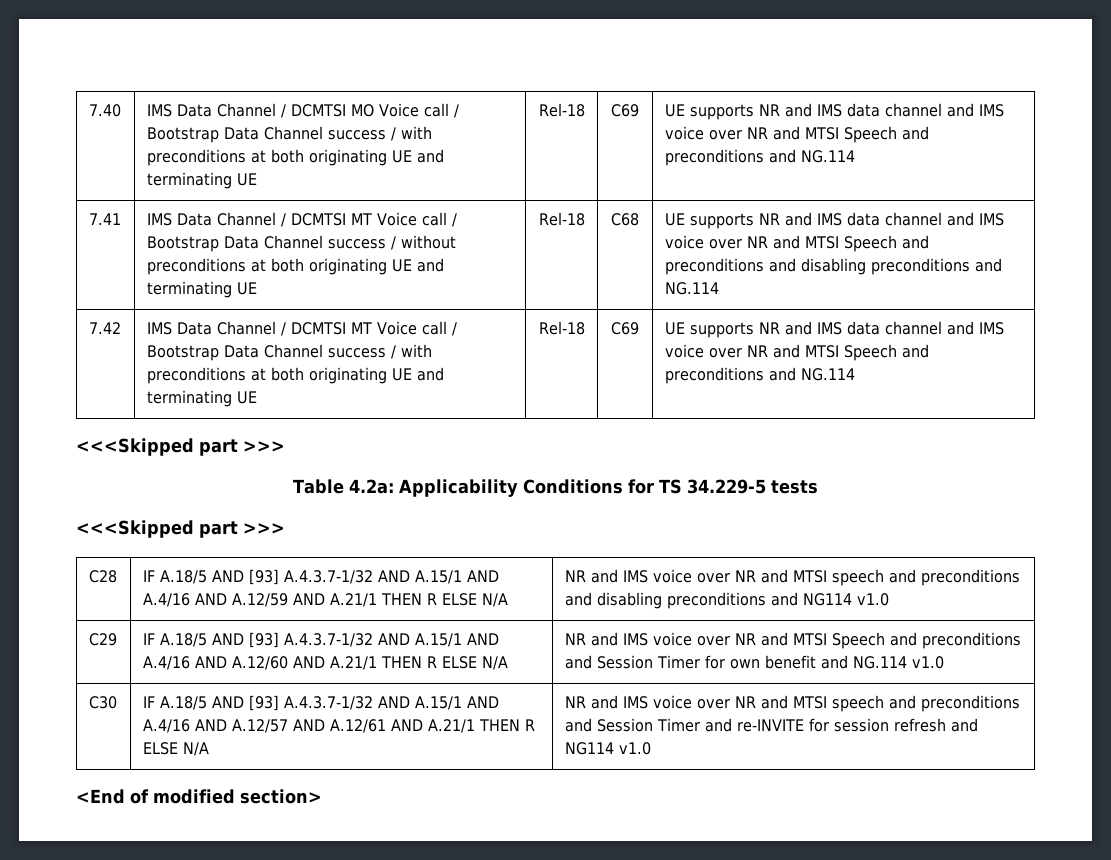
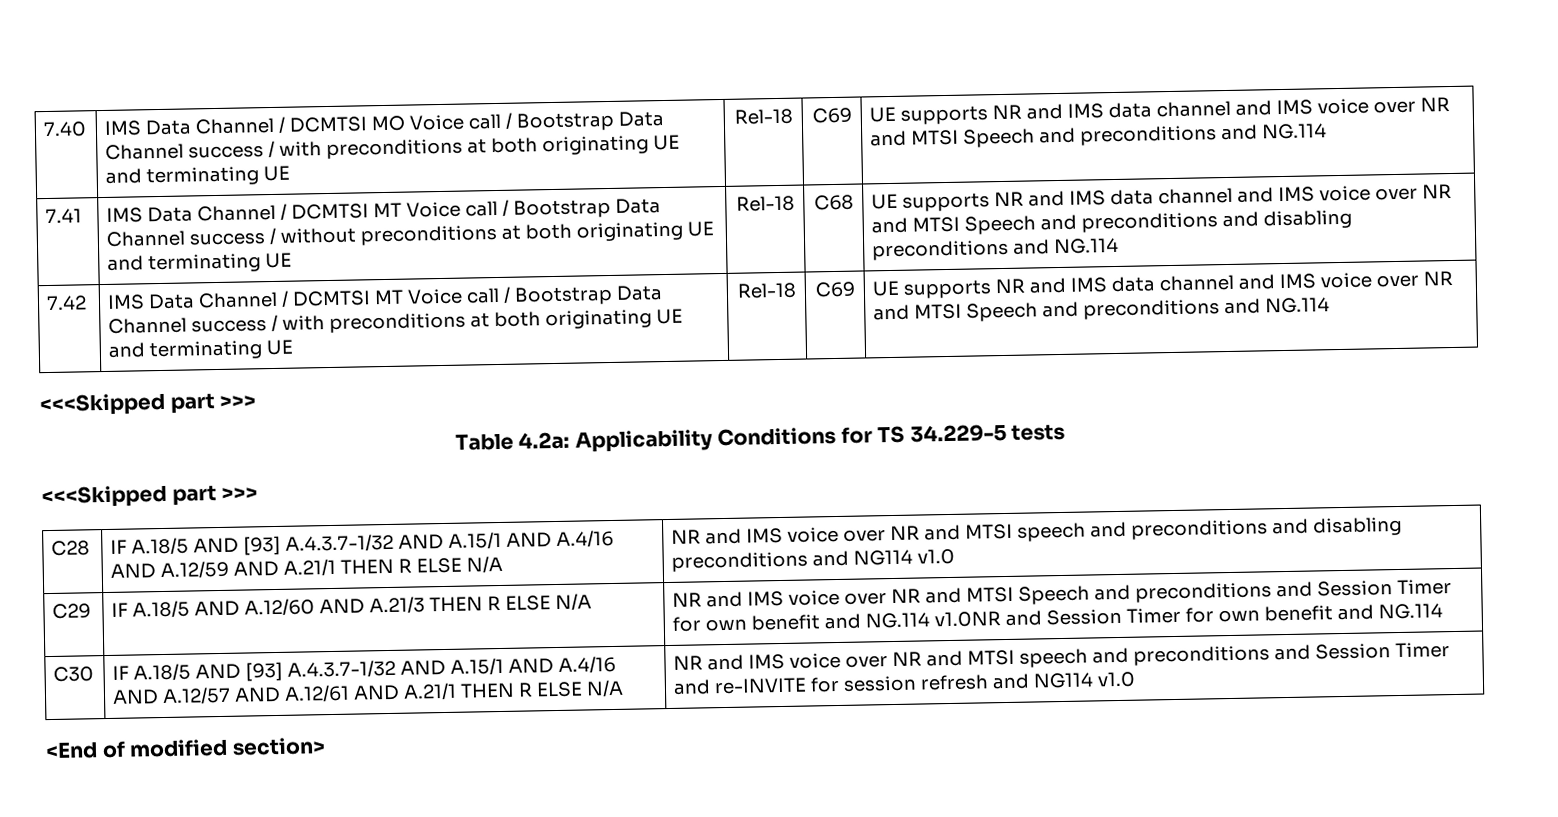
[248,632,499,648] [142,656,227,670] [93] A.4.3.7-1/32 AND A.15/1 AND A.4/16 AND -> (241, 608) none
[329,656,377,670] A.21/1 -> [369,596,426,615] A.21/3
[911,656,944,669] v1.0 -> [934,603,1444,628] v1.0NR and Session Timer for own benefit and NG.114

